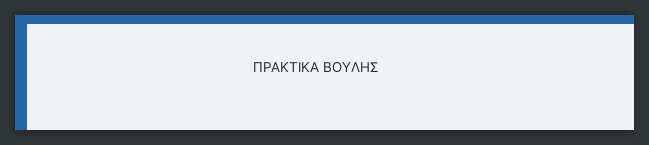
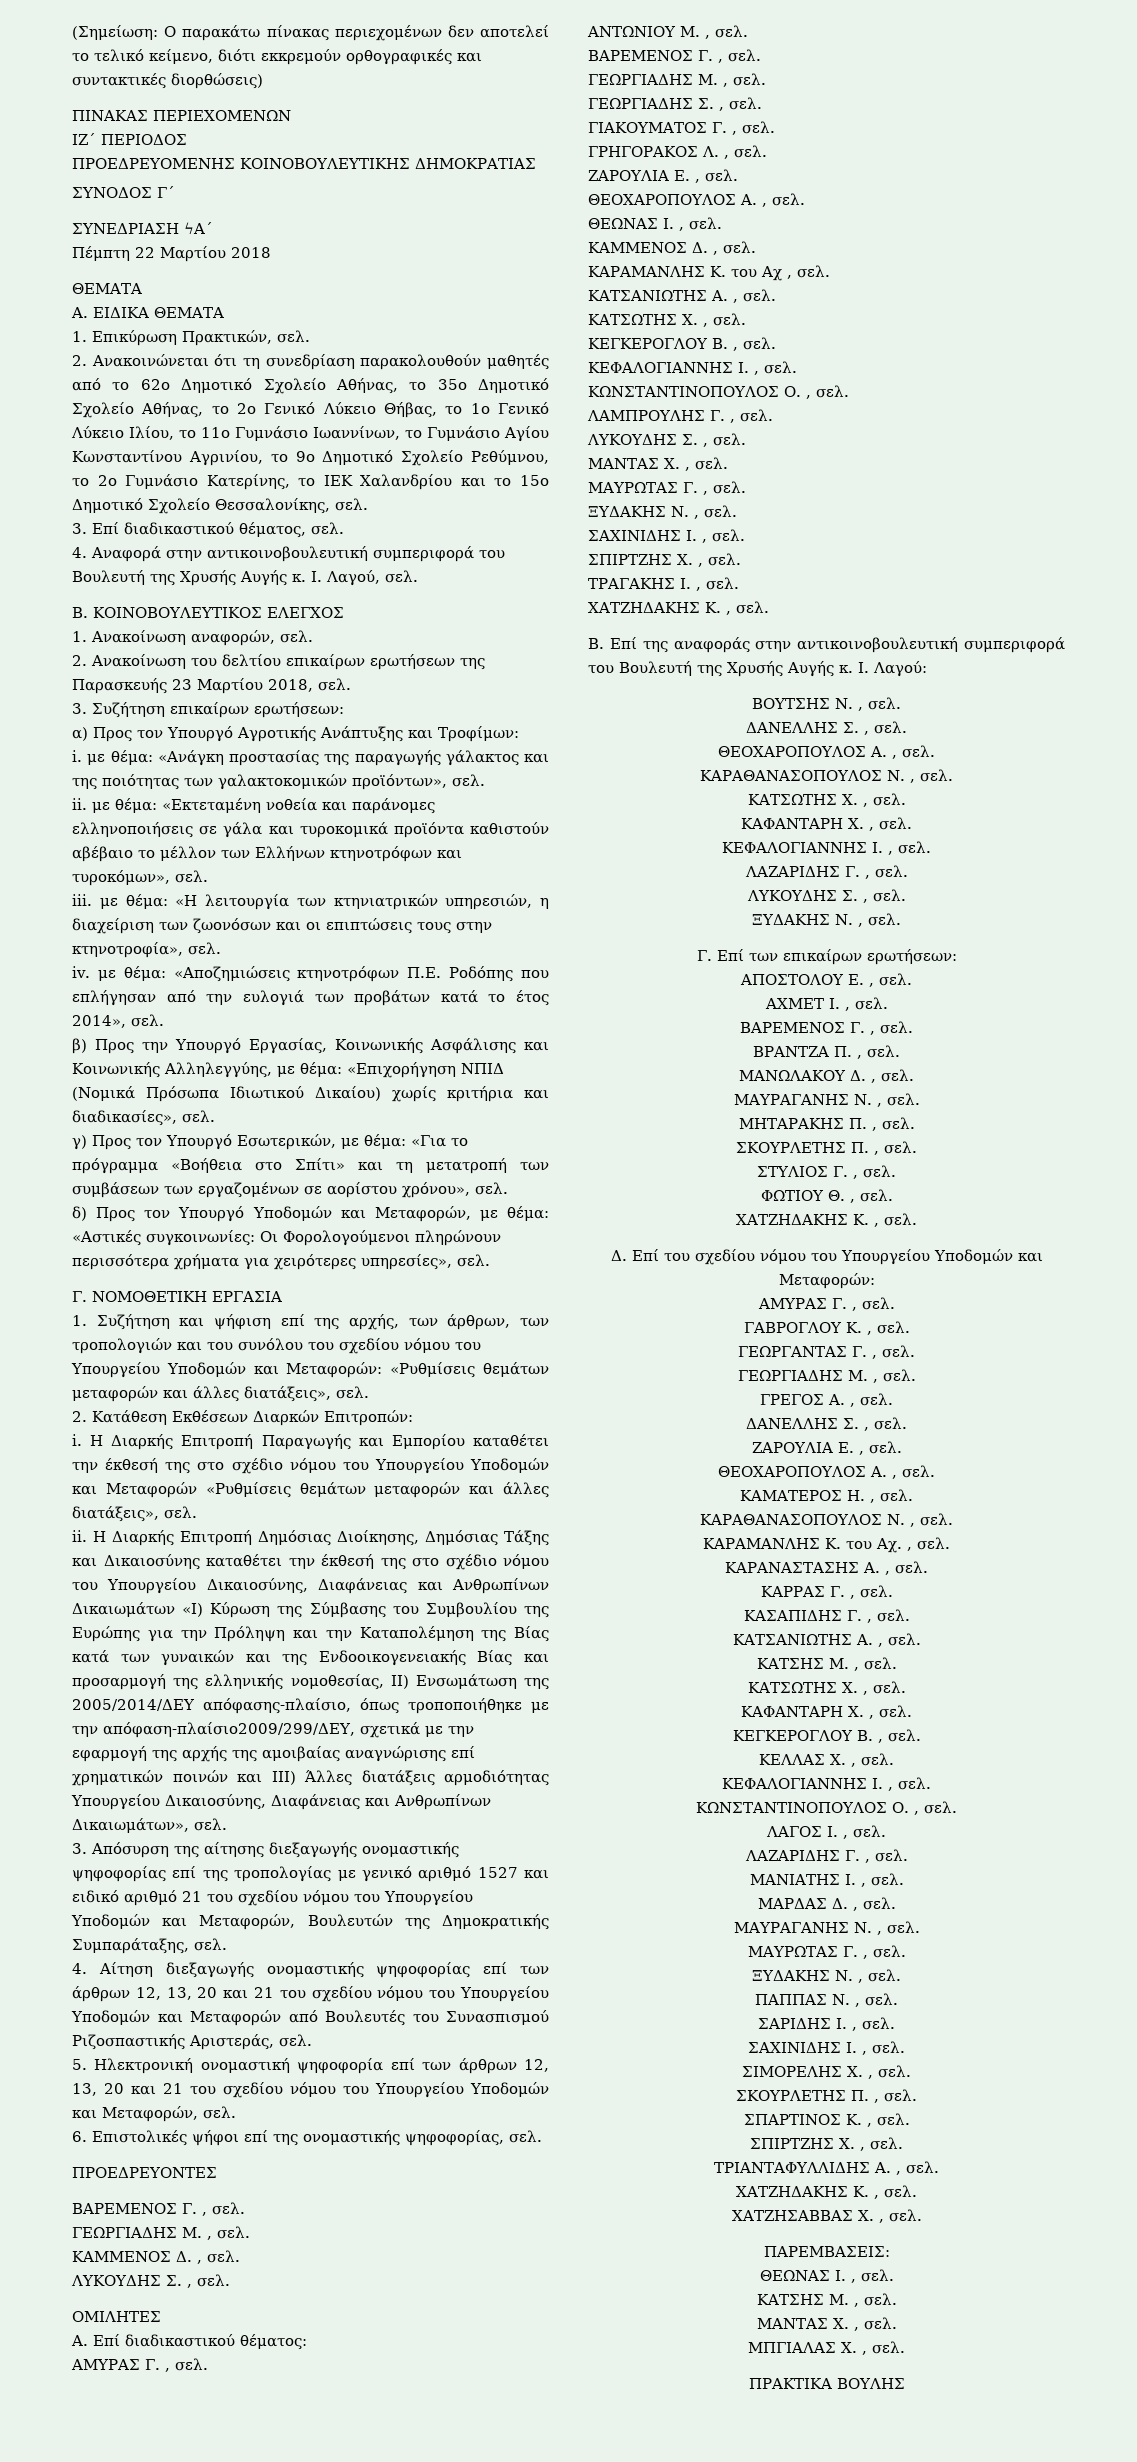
(253, 67) none -> [72,25,549,41] [72,49,482,65] [72,73,263,89] [72,110,291,121] [72,133,187,145] [72,158,536,169] [72,186,175,198] [72,222,213,234] [72,246,271,262] [72,283,142,294] [71,307,224,318] [72,330,310,346] [72,354,549,370] [72,378,549,394] [72,402,549,418] [71,426,549,442] [72,450,549,466] [72,474,549,490] [72,498,368,514] [72,522,344,538] [72,546,505,562] [72,570,418,586] [72,607,344,618] [72,630,313,646] [72,654,485,670] [72,678,351,694] [72,702,344,718] [72,726,519,742] [72,750,549,766] [72,774,485,790] [72,798,435,814] [72,822,549,838] [72,846,462,862] [72,870,208,886] [72,894,549,910] [72,918,492,934] [72,942,221,958] [72,966,549,982] [72,990,549,1006] [72,1014,164,1028] [72,1038,549,1054] [72,1062,504,1078] [72,1086,549,1102] [72,1110,215,1126] [72,1134,468,1150] [72,1158,549,1174] [72,1182,508,1198] [72,1206,549,1222] [72,1230,501,1246] [72,1254,490,1270] [72,1291,282,1302] [72,1314,549,1330] [72,1338,481,1354] [71,1362,549,1378] [72,1386,369,1402] [72,1410,413,1426] [72,1434,549,1450] [72,1458,549,1474] [72,1482,549,1498] [72,1506,197,1522] [72,1530,549,1546] [72,1554,549,1570] [72,1578,549,1594] [72,1602,549,1618] [72,1626,549,1642] [72,1650,549,1666] [72,1674,549,1690] [72,1698,549,1714] [72,1722,474,1738] [72,1746,475,1762] [72,1770,549,1786] [71,1794,491,1810] [72,1818,227,1833] [72,1842,459,1858] [72,1866,549,1882] [72,1890,473,1906] [71,1914,549,1930] [72,1938,227,1954] [72,1962,549,1978] [72,1986,549,2002] [71,2010,549,2026] [72,2034,312,2050] [72,2058,549,2074] [72,2082,549,2098] [72,2106,236,2122] [72,2130,542,2146] [72,2167,217,2178] [72,2202,245,2216] [72,2226,250,2240] [72,2250,240,2264] [71,2274,230,2288] [72,2311,161,2322] [71,2334,307,2350] [71,2358,208,2372] [587,25,748,39] [588,49,761,63] [588,73,766,87] [588,97,762,111] [588,121,775,135] [588,145,767,159] [588,169,738,183] [588,193,805,207] [588,217,722,231] [588,241,756,255] [588,265,830,281] [588,289,776,303] [588,313,746,327] [588,337,776,351] [588,361,797,375] [588,385,849,399] [587,409,773,423] [587,433,746,447] [588,457,728,471] [588,481,746,495] [588,505,737,519] [588,529,745,543] [588,553,741,567] [588,577,739,591] [588,601,769,615] [588,637,1065,653] [588,661,927,677] [752,697,901,711] [746,721,907,735] [718,745,935,759] [700,769,953,783] [747,793,906,807] [741,817,912,831] [722,841,931,855] [744,865,908,879] [746,889,906,903] [752,913,901,927] [696,949,957,965] [740,973,912,987] [764,997,888,1011] [740,1021,913,1035] [753,1045,900,1059] [739,1069,914,1083] [733,1093,920,1107] [738,1117,915,1131] [736,1141,917,1155] [757,1165,896,1179] [760,1189,893,1203] [736,1213,917,1227] [610,1249,1043,1265] [778,1273,875,1289] [757,1297,895,1311] [743,1321,910,1335] [738,1345,915,1359] [737,1369,916,1383] [760,1393,893,1407] [746,1417,907,1431] [751,1441,902,1455] [718,1465,935,1479] [740,1489,913,1503] [700,1513,953,1527] [703,1537,950,1553] [725,1561,928,1575] [760,1585,893,1599] [743,1609,910,1623] [732,1633,921,1647] [756,1657,897,1671] [747,1681,906,1695] [741,1705,912,1719] [732,1729,921,1743] [759,1753,894,1767] [722,1777,931,1791] [696,1801,957,1815] [766,1825,886,1839] [744,1849,908,1863] [749,1873,904,1887] [757,1897,896,1911] [733,1921,920,1935] [747,1945,906,1959] [752,1969,901,1983] [755,1993,898,2007] [758,2017,895,2031] [748,2041,905,2055] [742,2065,911,2079] [736,2089,917,2103] [743,2113,910,2127] [750,2137,903,2151] [714,2161,939,2175] [736,2185,917,2199] [731,2209,922,2223] [763,2246,890,2257] [759,2269,894,2283] [756,2293,897,2307] [756,2317,897,2331] [748,2341,905,2355] (Σημείωση: Ο παρακάτω πίνακας περιεχομένων δεν αποτελεί το τελικό κείμενο, διότι εκκρεμούν ορθογραφικές και συντακτικές διορθώσεις) // ΠΙΝΑΚΑΣ ΠΕΡΙΕΧΟΜΕΝΩΝ // ΙΖ΄ ΠΕΡΙΟΔΟΣ // ΠΡΟΕΔΡΕΥΟΜΕΝΗΣ ΚΟΙΝΟΒΟΥΛΕΥΤΙΚΗΣ ΔΗΜΟΚΡΑΤΙΑΣ // ΣΥΝΟΔΟΣ Γ΄ // ΣΥΝΕΔΡΙΑΣΗ ϟΑ΄ // Πέμπτη 22 Μαρτίου 2018 // ΘΕΜΑΤΑ // Α. ΕΙΔΙΚΑ ΘΕΜΑΤΑ // 1. Επικύρωση Πρακτικών, σελ. // 2. Ανακοινώνεται ότι τη συνεδρίαση παρακολουθούν μαθητές από το 62ο Δημοτικό Σχολείο Αθήνας, το 35ο Δημοτικό Σχολείο Αθήνας, το 2ο Γενικό Λύκειο Θήβας, το 1ο Γενικό Λύκειο Ιλίου, το 11ο Γυμνάσιο Ιωαννίνων, το Γυμνάσιο Αγίου Κωνσταντίνου Αγρινίου, το 9ο Δημοτικό Σχολείο Ρεθύμνου, το 2ο Γυμνάσιο Κατερίνης, το ΙΕΚ Χαλανδρίου και το 15ο Δημοτικό Σχολείο Θεσσαλονίκης, σελ. // 3. Επί διαδικαστικού θέματος, σελ. // 4. Αναφορά στην αντικοινοβουλευτική συμπεριφορά του Βουλευτή της Χρυσής Αυγής κ. Ι. Λαγού, σελ. // Β. ΚΟΙΝΟΒΟΥΛΕΥΤΙΚΟΣ ΕΛΕΓΧΟΣ // 1. Ανακοίνωση αναφορών, σελ. // 2. Ανακοίνωση του δελτίου επικαίρων ερωτήσεων της Παρασκευής 23 Μαρτίου 2018, σελ. // 3. Συζήτηση επικαίρων ερωτήσεων: // α) Προς τον Υπουργό Αγροτικής Ανάπτυξης και Τροφίμων: // i. με θέμα: «Ανάγκη προστασίας της παραγωγής γάλακτος και της ποιότητας των γαλακτοκομικών προϊόντων», σελ. // ii. με θέμα: «Εκτεταμένη νοθεία και παράνομες ελληνοποιήσεις σε γάλα και τυροκομικά προϊόντα καθιστούν αβέβαιο το μέλλον των Ελλήνων κτηνοτρόφων και τυροκόμων», σελ. // iii. με θέμα: «Η λειτουργία των κτηνιατρικών υπηρεσιών, η διαχείριση των ζωονόσων και οι επιπτώσεις τους στην κτηνοτροφία», σελ. // iv. με θέμα: «Αποζημιώσεις κτηνοτρόφων Π.Ε. Ροδόπης που επλήγησαν από την ευλογιά των προβάτων κατά το έτος 2014», σελ. // β) Προς την Υπουργό Εργασίας, Κοινωνικής Ασφάλισης και Κοινωνικής Αλληλεγγύης, με θέμα: «Επιχορήγηση ΝΠΙΔ (Νομικά Πρόσωπα Ιδιωτικού Δικαίου) χωρίς κριτήρια και διαδικασίες», σελ. // γ) Προς τον Υπουργό Εσωτερικών, με θέμα: «Για το πρόγραμμα «Βοήθεια στο Σπίτι» και τη μετατροπή των συμβάσεων των εργαζομένων σε αορίστου χρόνου», σελ. // δ) Προς τον Υπουργό Υποδομών και Μεταφορών, με θέμα: «Αστικές συγκοινωνίες: Οι Φορολογούμενοι πληρώνουν περισσότερα χρήματα για χειρότερες υπηρεσίες», σελ. // Γ. ΝΟΜΟΘΕΤΙΚΗ ΕΡΓΑΣΙΑ // 1. Συζήτηση και ψήφιση επί της αρχής, των άρθρων, των τροπολογιών και του συνόλου του σχεδίου νόμου του Υπουργείου Υποδομών και Μεταφορών: «Ρυθμίσεις θεμάτων μεταφορών και άλλες διατάξεις», σελ. // 2. Κατάθεση Εκθέσεων Διαρκών Επιτροπών: // i. Η Διαρκής Επιτροπή Παραγωγής και Εμπορίου καταθέτει την έκθεσή της στο σχέδιο νόμου του Υπουργείου Υποδομών και Μεταφορών «Ρυθμίσεις θεμάτων μεταφορών και άλλες διατάξεις», σελ. // ii. Η Διαρκής Επιτροπή Δημόσιας Διοίκησης, Δημόσιας Τάξης και Δικαιοσύνης καταθέτει την έκθεσή της στο σχέδιο νόμου του Υπουργείου Δικαιοσύνης, Διαφάνειας και Ανθρωπίνων Δικαιωμάτων «Ι) Κύρωση της Σύμβασης του Συμβουλίου της Ευρώπης για την Πρόληψη και την Καταπολέμηση της Βίας κατά των γυναικών και της Ενδοοικογενειακής Βίας και προσαρμογή της ελληνικής νομοθεσίας, ΙΙ) Ενσωμάτωση της 2005/2014/ΔΕΥ απόφασης-πλαίσιο, όπως τροποποιήθηκε με την απόφαση-πλαίσιο2009/299/ΔΕΥ, σχετικά με την εφαρμογή της αρχής της αμοιβαίας αναγνώρισης επί χρηματικών ποινών και ΙΙΙ) Άλλες διατάξεις αρμοδιότητας Υπουργείου Δικαιοσύνης, Διαφάνειας και Ανθρωπίνων Δικαιωμάτων», σελ. // 3. Απόσυρση της αίτησης διεξαγωγής ονομαστικής ψηφοφορίας επί της τροπολογίας με γενικό αριθμό 1527 και ειδικό αριθμό 21 του σχεδίου νόμου του Υπουργείου Υποδομών και Μεταφορών, Βουλευτών της Δημοκρατικής Συμπαράταξης, σελ. // 4. Αίτηση διεξαγωγής ονομαστικής ψηφοφορίας επί των άρθρων 12, 13, 20 και 21 του σχεδίου νόμου του Υπουργείου Υποδομών και Μεταφορών από Βουλευτές του Συνασπισμού Ριζοσπαστικής Αριστεράς, σελ. // 5. Ηλεκτρονική ονομαστική ψηφοφορία επί των άρθρων 12, 13, 20 και 21 του σχεδίου νόμου του Υπουργείου Υποδομών και Μεταφορών, σελ. // 6. Επιστολικές ψήφοι επί της ονομαστικής ψηφοφορίας, σελ. // ΠΡΟΕΔΡΕΥΟΝΤΕΣ // ΒΑΡΕΜΕΝΟΣ Γ. , σελ. // ΓΕΩΡΓΙΑΔΗΣ Μ. , σελ. // ΚΑΜΜΕΝΟΣ Δ. , σελ. // ΛΥΚΟΥΔΗΣ Σ. , σελ. // ΟΜΙΛΗΤΕΣ // Α. Επί διαδικαστικού θέματος: // ΑΜΥΡΑΣ Γ. , σελ. // ΑΝΤΩΝΙΟΥ Μ. , σελ. // ΒΑΡΕΜΕΝΟΣ Γ. , σελ. // ΓΕΩΡΓΙΑΔΗΣ Μ. , σελ. // ΓΕΩΡΓΙΑΔΗΣ Σ. , σελ. // ΓΙΑΚΟΥΜΑΤΟΣ Γ. , σελ. // ΓΡΗΓΟΡΑΚΟΣ Λ. , σελ. // ΖΑΡΟΥΛΙΑ Ε. , σελ. // ΘΕΟΧΑΡΟΠΟΥΛΟΣ Α. , σελ. // ΘΕΩΝΑΣ Ι. , σελ. // ΚΑΜΜΕΝΟΣ Δ. , σελ. // ΚΑΡΑΜΑΝΛΗΣ Κ. του Αχ , σελ. // ΚΑΤΣΑΝΙΩΤΗΣ Α. , σελ. // ΚΑΤΣΩΤΗΣ Χ. , σελ. // ΚΕΓΚΕΡΟΓΛΟΥ Β. , σελ. // ΚΕΦΑΛΟΓΙΑΝΝΗΣ Ι. , σελ. // ΚΩΝΣΤΑΝΤΙΝΟΠΟΥΛΟΣ Ο. , σελ. // ΛΑΜΠΡΟΥΛΗΣ Γ. , σελ. // ΛΥΚΟΥΔΗΣ Σ. , σελ. // ΜΑΝΤΑΣ Χ. , σελ. // ΜΑΥΡΩΤΑΣ Γ. , σελ. // ΞΥΔΑΚΗΣ Ν. , σελ. // ΣΑΧΙΝΙΔΗΣ Ι. , σελ. // ΣΠΙΡΤΖΗΣ Χ. , σελ. // ΤΡΑΓΑΚΗΣ Ι. , σελ. // ΧΑΤΖΗΔΑΚΗΣ Κ. , σελ. // Β. Επί της αναφοράς στην αντικοινοβουλευτική συμπεριφορά του Βουλευτή της Χρυσής Αυγής κ. Ι. Λαγού: // ΒΟΥΤΣΗΣ Ν. , σελ. // ΔΑΝΕΛΛΗΣ Σ. , σελ. // ΘΕΟΧΑΡΟΠΟΥΛΟΣ Α. , σελ. // ΚΑΡΑΘΑΝΑΣΟΠΟΥΛΟΣ Ν. , σελ. // ΚΑΤΣΩΤΗΣ Χ. , σελ. // ΚΑΦΑΝΤΑΡΗ Χ. , σελ. // ΚΕΦΑΛΟΓΙΑΝΝΗΣ Ι. , σελ. // ΛΑΖΑΡΙΔΗΣ Γ. , σελ. // ΛΥΚΟΥΔΗΣ Σ. , σελ. // ΞΥΔΑΚΗΣ Ν. , σελ. // Γ. Επί των επικαίρων ερωτήσεων: // ΑΠΟΣΤΟΛΟΥ Ε. , σελ. // ΑΧΜΕΤ Ι. , σελ. // ΒΑΡΕΜΕΝΟΣ Γ. , σελ. // ΒΡΑΝΤΖΑ Π. , σελ. // ΜΑΝΩΛΑΚΟΥ Δ. , σελ. // ΜΑΥΡΑΓΑΝΗΣ Ν. , σελ. // ΜΗΤΑΡΑΚΗΣ Π. , σελ. // ΣΚΟΥΡΛΕΤΗΣ Π. , σελ. // ΣΤΥΛΙΟΣ Γ. , σελ. // ΦΩΤΙΟΥ Θ. , σελ. // ΧΑΤΖΗΔΑΚΗΣ Κ. , σελ. // Δ. Επί του σχεδίου νόμου του Υπουργείου Υποδομών και Μεταφορών: // ΑΜΥΡΑΣ Γ. , σελ. // ΓΑΒΡΟΓΛΟΥ Κ. , σελ. // ΓΕΩΡΓΑΝΤΑΣ Γ. , σελ. // ΓΕΩΡΓΙΑΔΗΣ Μ. , σελ. // ΓΡΕΓΟΣ Α. , σελ. // ΔΑΝΕΛΛΗΣ Σ. , σελ. // ΖΑΡΟΥΛΙΑ Ε. , σελ. // ΘΕΟΧΑΡΟΠΟΥΛΟΣ Α. , σελ. // ΚΑΜΑΤΕΡΟΣ Η. , σελ. // ΚΑΡΑΘΑΝΑΣΟΠΟΥΛΟΣ Ν. , σελ. // ΚΑΡΑΜΑΝΛΗΣ Κ. του Αχ. , σελ. // ΚΑΡΑΝΑΣΤΑΣΗΣ Α. , σελ. // ΚΑΡΡΑΣ Γ. , σελ. // ΚΑΣΑΠΙΔΗΣ Γ. , σελ. // ΚΑΤΣΑΝΙΩΤΗΣ Α. , σελ. // ΚΑΤΣΗΣ Μ. , σελ. // ΚΑΤΣΩΤΗΣ Χ. , σελ. // ΚΑΦΑΝΤΑΡΗ Χ. , σελ. // ΚΕΓΚΕΡΟΓΛΟΥ Β. , σελ. // ΚΕΛΛΑΣ Χ. , σελ. // ΚΕΦΑΛΟΓΙΑΝΝΗΣ Ι. , σελ. // ΚΩΝΣΤΑΝΤΙΝΟΠΟΥΛΟΣ Ο. , σελ. // ΛΑΓΟΣ Ι. , σελ. // ΛΑΖΑΡΙΔΗΣ Γ. , σελ. // ΜΑΝΙΑΤΗΣ Ι. , σελ. // ΜΑΡΔΑΣ Δ. , σελ. // ΜΑΥΡΑΓΑΝΗΣ Ν. , σελ. // ΜΑΥΡΩΤΑΣ Γ. , σελ. // ΞΥΔΑΚΗΣ Ν. , σελ. // ΠΑΠΠΑΣ Ν. , σελ. // ΣΑΡΙΔΗΣ Ι. , σελ. // ΣΑΧΙΝΙΔΗΣ Ι. , σελ. // ΣΙΜΟΡΕΛΗΣ Χ. , σελ. // ΣΚΟΥΡΛΕΤΗΣ Π. , σελ. // ΣΠΑΡΤΙΝΟΣ Κ. , σελ. // ΣΠΙΡΤΖΗΣ Χ. , σελ. // ΤΡΙΑΝΤΑΦΥΛΛΙΔΗΣ Α. , σελ. // ΧΑΤΖΗΔΑΚΗΣ Κ. , σελ. // ΧΑΤΖΗΣΑΒΒΑΣ Χ. , σελ. // ΠΑΡΕΜΒΑΣΕΙΣ: // ΘΕΩΝΑΣ Ι. , σελ. // ΚΑΤΣΗΣ Μ. , σελ. // ΜΑΝΤΑΣ Χ. , σελ. // ΜΠΓΙΑΛΑΣ Χ. , σελ. //

